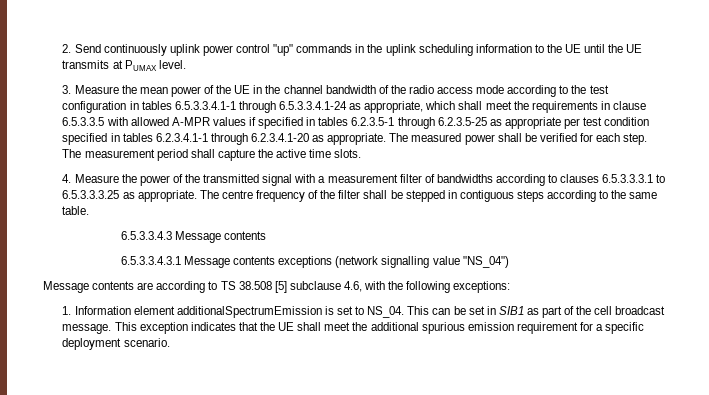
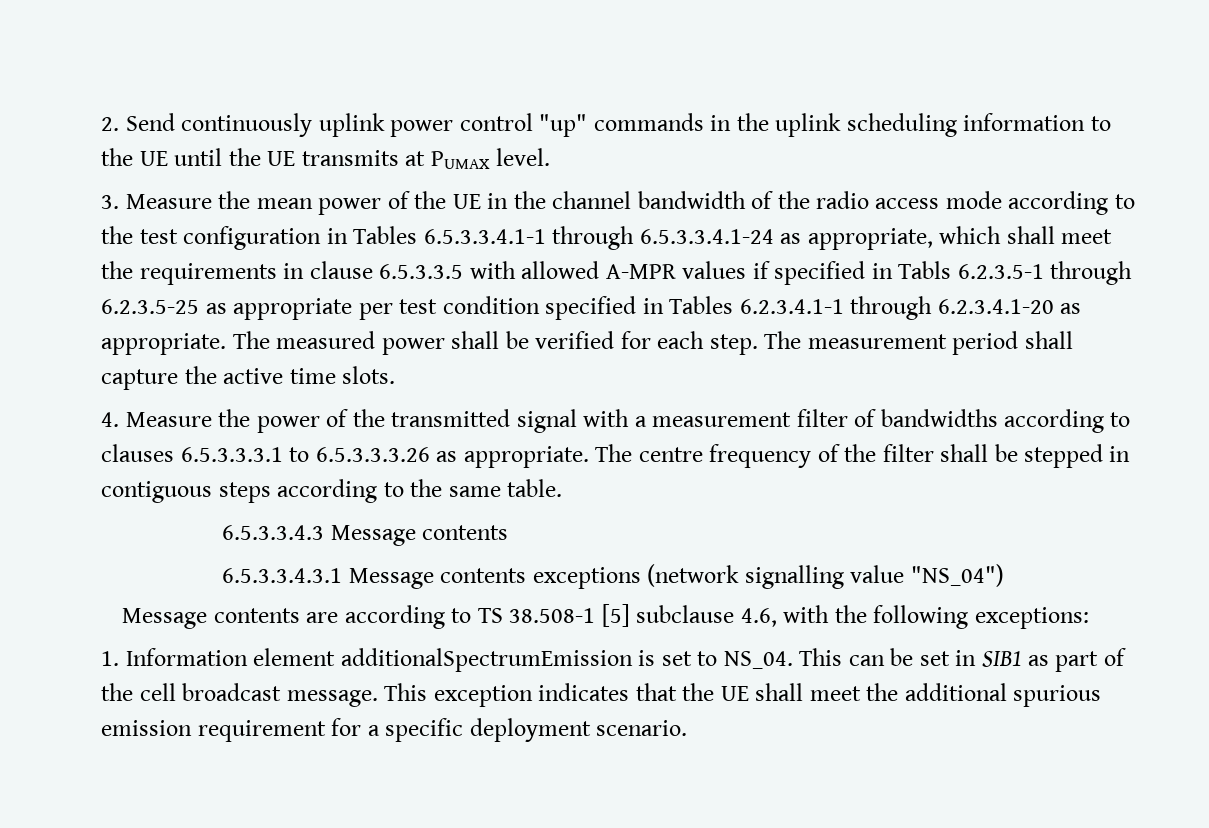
[141,101,172,110] tables -> [353,226,418,244] Tables
[318,117,349,126] tables -> [898,261,952,279] Tabls
[122,133,153,142] tables -> [669,296,734,314] Tables
[62,190,120,199] 6.5.3.3.3.25 -> [315,447,430,462] 6.5.3.3.3.26
[238,281,272,290] 38.508 -> [509,608,596,623] 38.508-1

